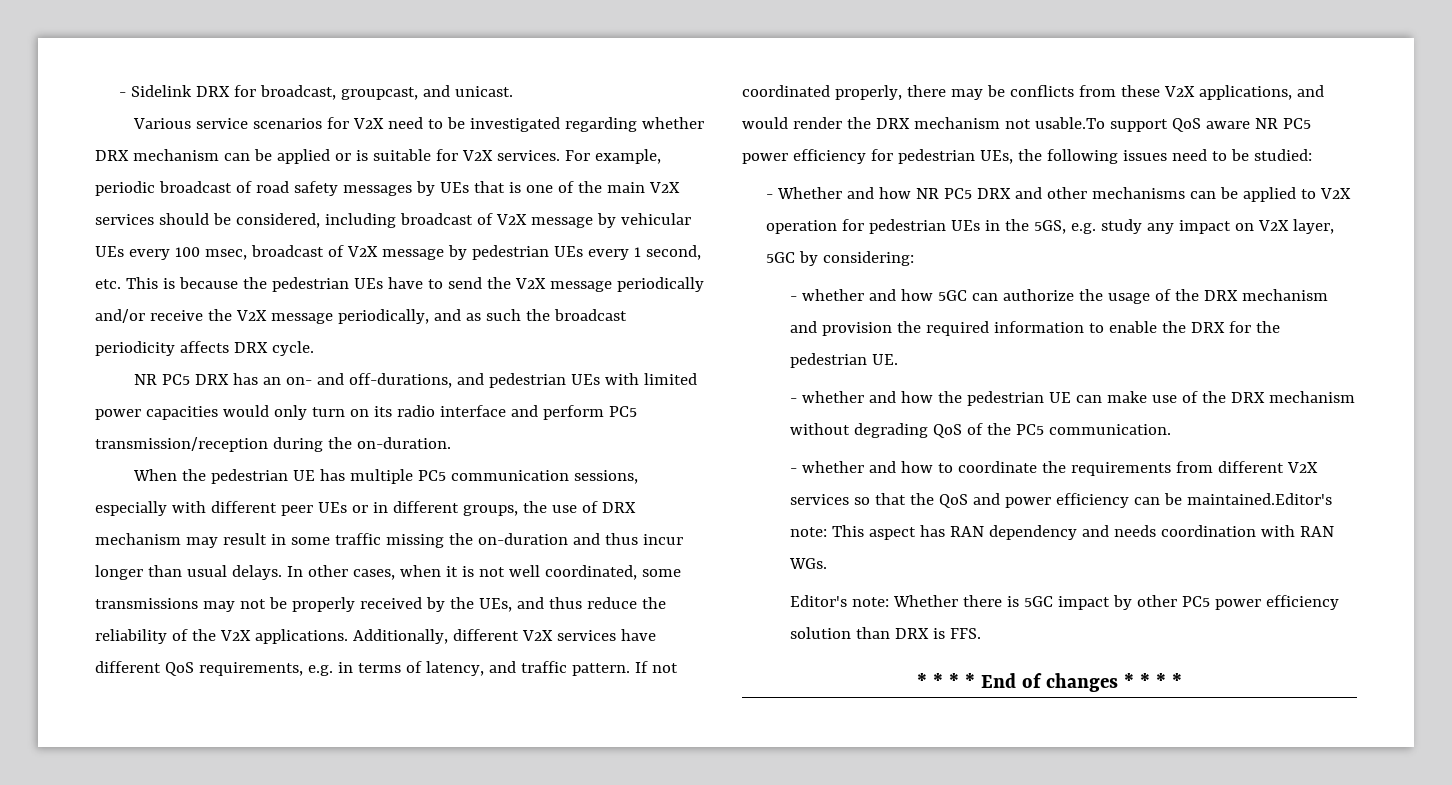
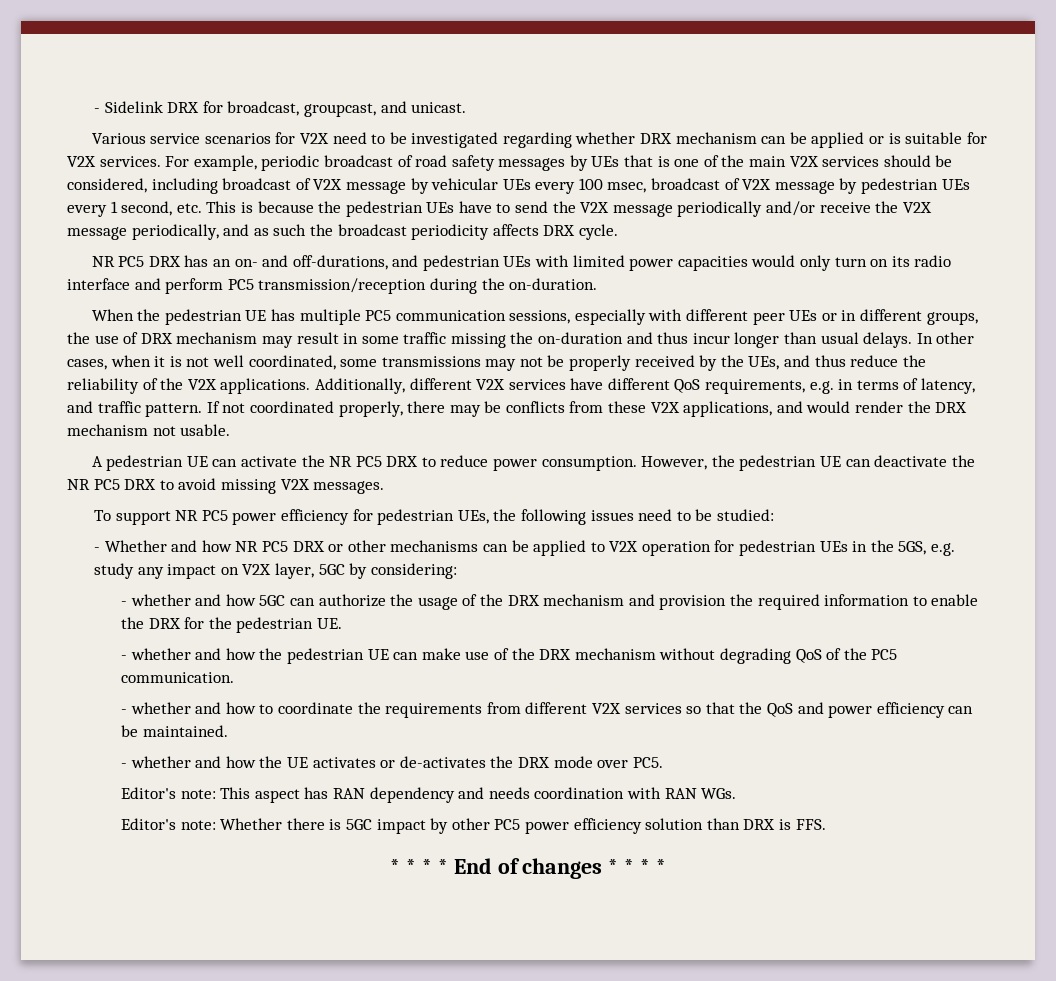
[1034,117,1250,132] usable.To support QoS aware -> [180,424,231,436] [91,455,975,471] [67,478,385,494] [94,510,171,525] usable. // A pedestrian UE can activate the NR PC5 DRX to reduce power consumption. However, the pedestrian UE can deactivate the NR PC5 DRX to avoid missing V2X messages. // To support
[1015,187,1043,199] and -> [328,544,344,552] or
[1187,493,1333,505] maintained.Editor's -> [142,725,228,737] [121,756,663,768] [121,787,177,799] maintained. // - whether and how the UE activates or de-activates the DRX mode over PC5. // Editor's

